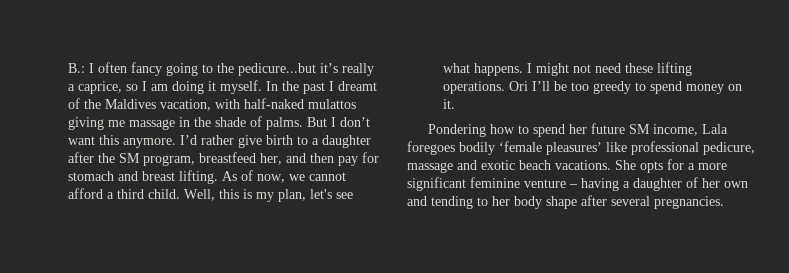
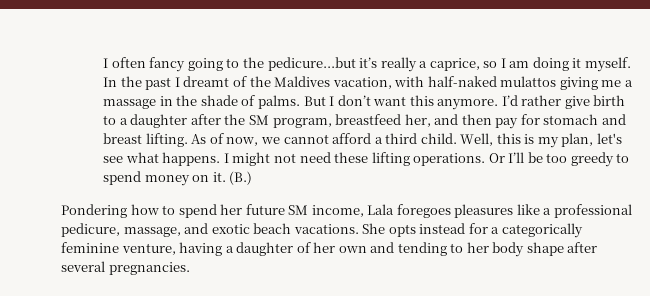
[68,63,86,73] B.: -> (103, 63) none
(126, 123) none -> [624,80,633,87] a
[509,81,529,91] Ori -> [488,153,505,163] Or
(456, 104) none -> [229,171,253,185] (B.)
[459,141,627,155] bodily ‘female pleasures’ like -> [454,204,552,218] pleasures like a
[407,162,453,173] massage -> [123,227,181,237] massage,
(663, 167) none -> [419,223,466,234] instead
[698,163,727,170] [407,177,578,191] more significant feminine venture – -> [501,223,583,238] [61,242,176,255] categorically feminine venture,

